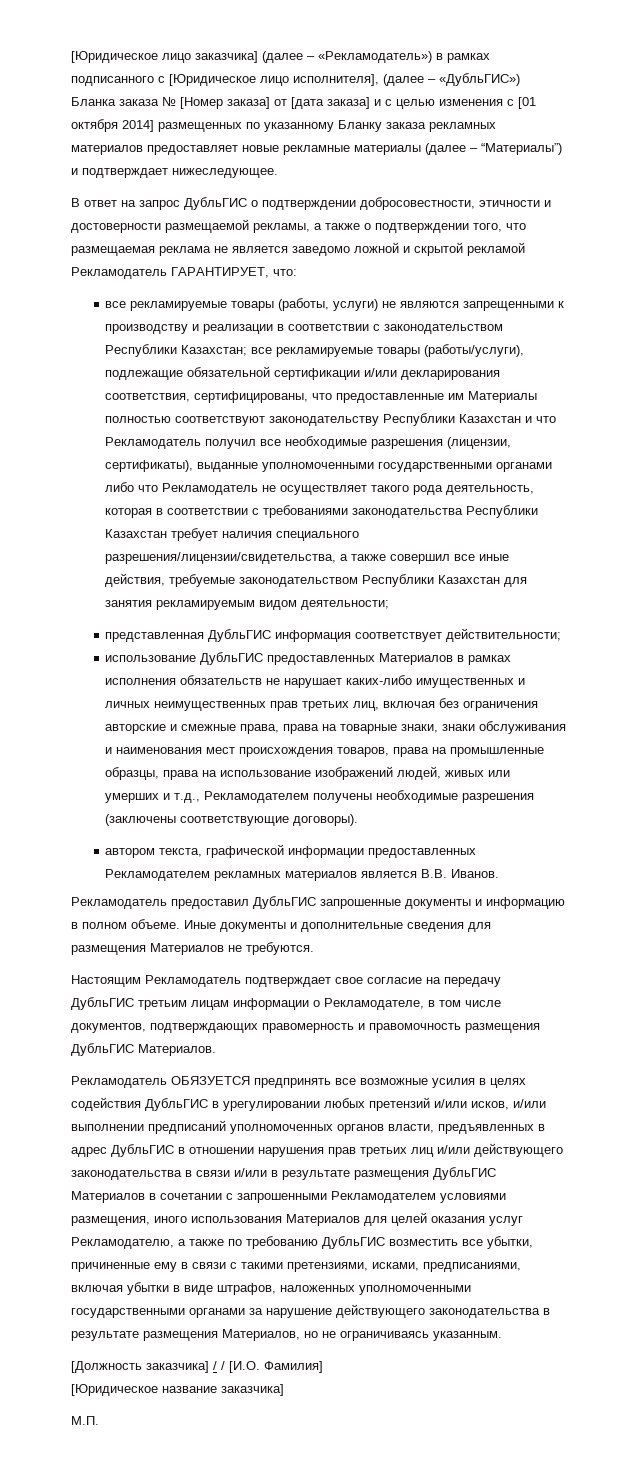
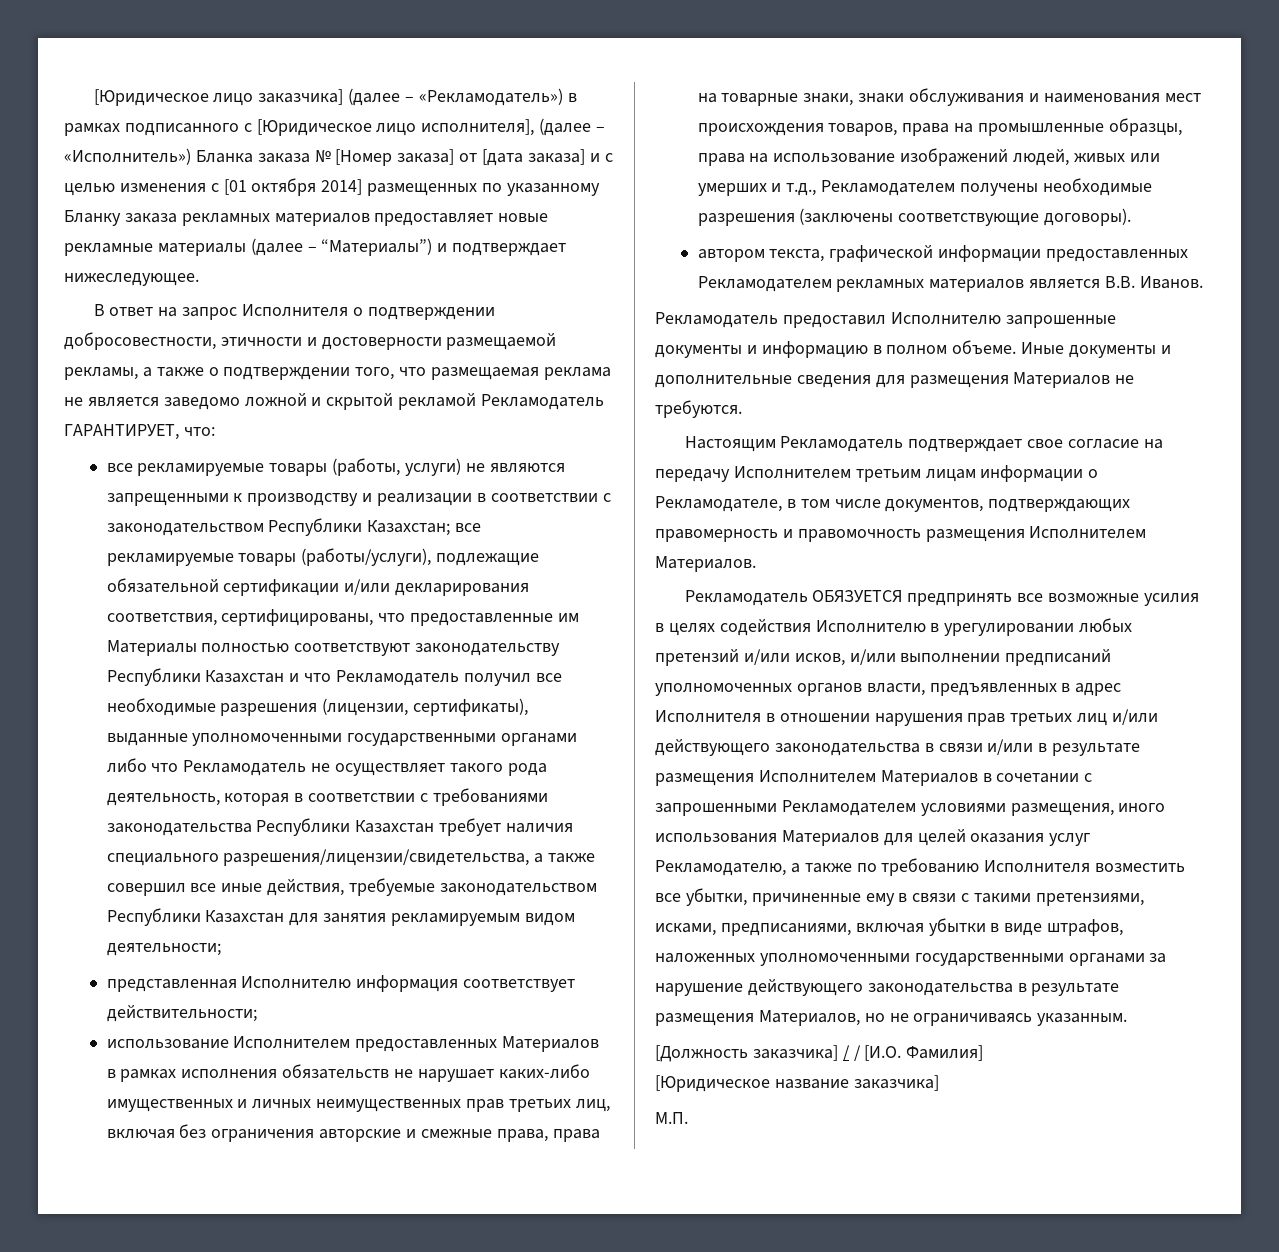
[439,73,520,86] «ДубльГИС») -> [64,148,191,165] «Исполнитель»)
[184,197,247,210] ДубльГИС -> [241,304,348,317] Исполнителя
[208,629,272,642] ДубльГИС -> [241,976,352,989] Исполнителю
[200,652,264,665] ДубльГИС -> [233,1036,351,1049] Исполнителем
[253,896,316,909] ДубльГИС -> [890,312,1001,325] Исполнителю
[71,997,134,1010] ДубльГИС -> [733,466,851,479] Исполнителем
[71,1043,134,1056] ДубльГИС -> [1029,526,1147,539] Исполнителем
[145,1098,208,1111] ДубльГИС -> [815,620,926,633] Исполнителю
[111,1144,174,1157] ДубльГИС -> [655,710,761,723] Исполнителя
[433,1167,496,1180] ДубльГИС -> [758,770,876,783] Исполнителем
[322,1236,385,1249] ДубльГИС -> [984,860,1091,873] Исполнителя

